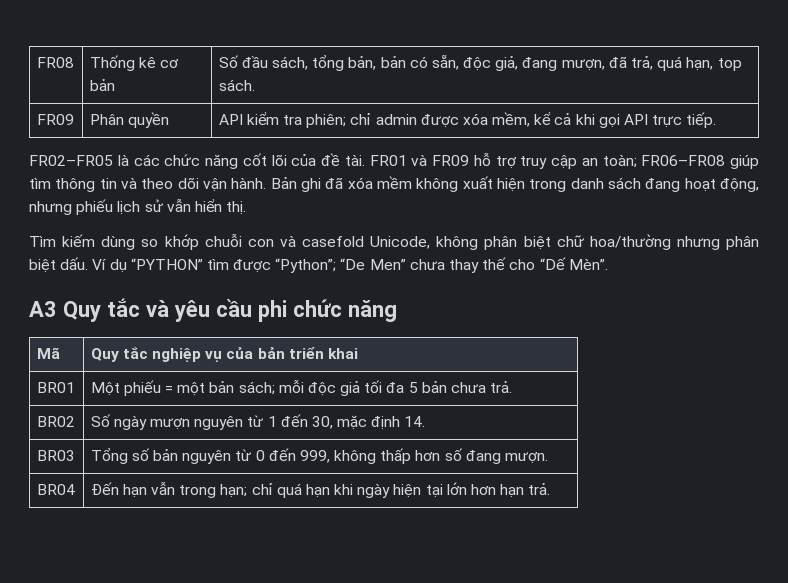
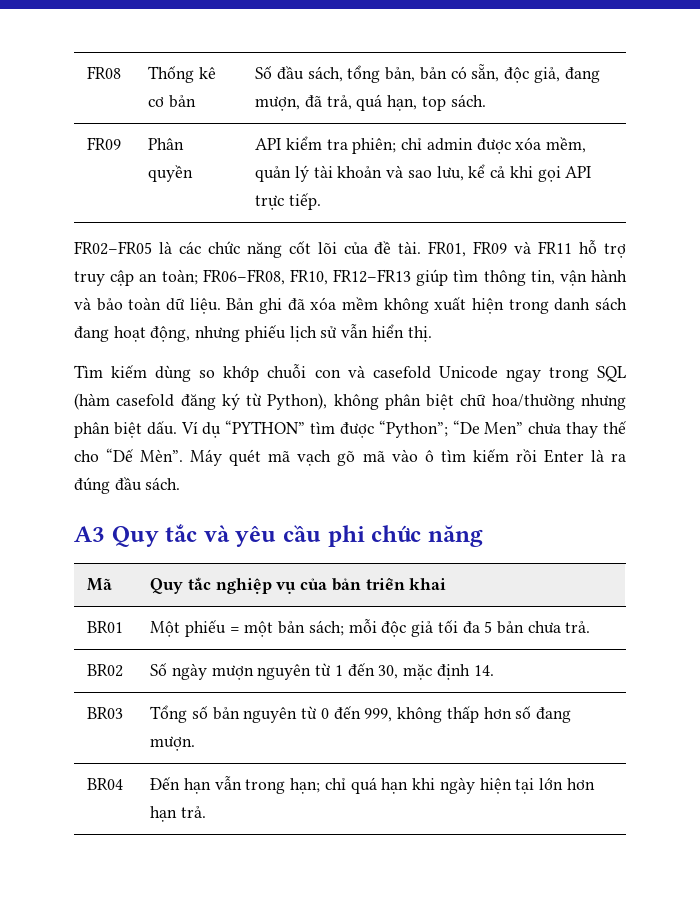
(531, 119) none -> [255,165,464,182] quản lý tài khoản và sao lưu,
[369,154,469,166] FR01 và FR09 -> [428,241,573,257] FR01, FR09 và FR11
[641,155,759,169] [29,177,267,192] FR06–FR08 giúp tìm thông tin và theo dõi vận hành. -> [202,269,628,286] [74,297,221,314] FR06–FR08, FR10, FR12–FR13 giúp tìm thông tin, vận hành và bảo toàn dữ liệu.
[370,236,431,249] Unicode, -> [438,366,626,382] [74,393,328,410] Unicode ngay trong SQL (hàm casefold đăng ký từ Python),
(608, 264) none -> [190,449,626,466] [74,477,181,494] Máy quét mã vạch gõ mã vào ô tìm kiếm rồi Enter là ra đúng đầu sách.

